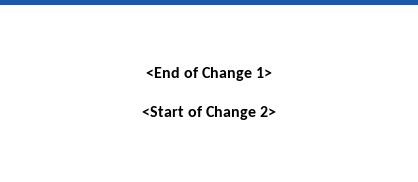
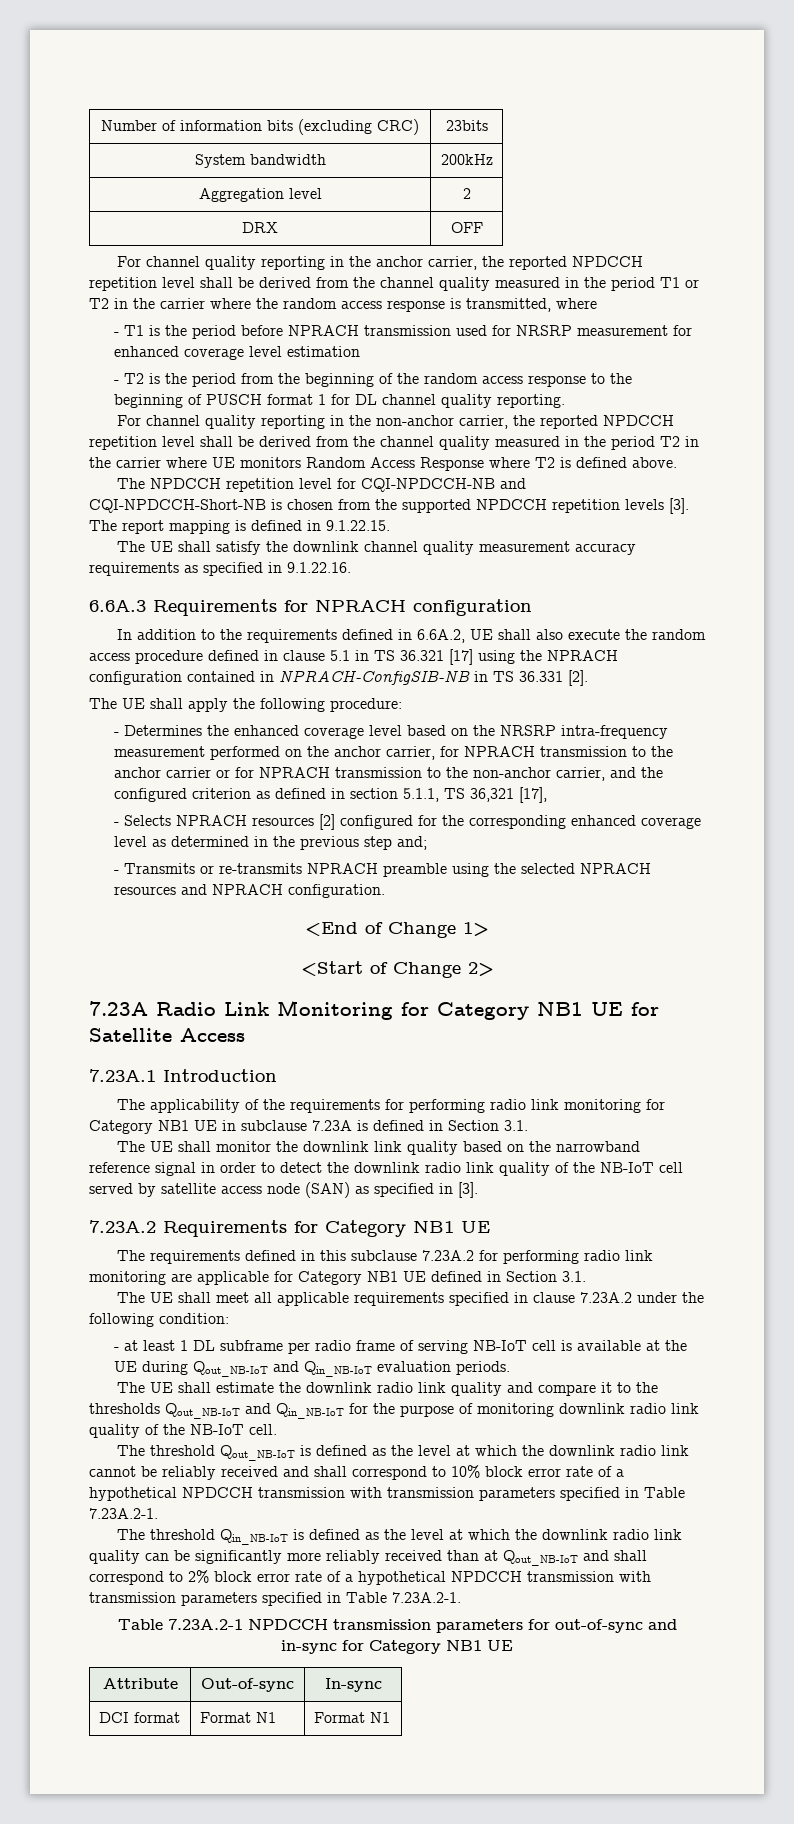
(145, 72) none -> [101,119,419,135] [445,120,488,131] [194,154,326,168] [440,154,493,165] [198,188,322,202] [462,188,471,199] [242,222,278,233] [450,222,483,233] [116,256,643,270] [89,277,699,291] [89,298,597,312] [114,325,693,339] [114,346,361,360] [114,373,633,387] [114,394,566,408] [116,415,674,429] [89,436,699,450] [89,457,677,471] [116,478,526,492] [89,498,689,514] [89,520,390,534] [116,541,636,555] [89,562,351,576] [89,599,532,616] [116,629,706,643] [89,649,618,665] [89,670,588,686] [89,698,402,712] [114,725,669,739] [114,746,674,760] [114,767,664,781] [114,787,548,803] [114,814,702,830] [114,836,428,850] [114,863,652,877] [114,884,386,898] Number of information bits (excluding CRC) | 23bits // System bandwidth | 200kHz // Aggregation level | 2 // DRX | OFF // For channel quality reporting in the anchor carrier, the reported NPDCCH repetition level shall be derived from the channel quality measured in the period T1 or T2 in the carrier where the random access response is transmitted, where // - T1 is the period before NPRACH transmission used for NRSRP measurement for enhanced coverage level estimation // - T2 is the period from the beginning of the random access response to the beginning of PUSCH format 1 for DL channel quality reporting. // For channel quality reporting in the non-anchor carrier, the reported NPDCCH repetition level shall be derived from the channel quality measured in the period T2 in the carrier where UE monitors Random Access Response where T2 is defined above. // The NPDCCH repetition level for CQI-NPDCCH-NB and CQI-NPDCCH-Short-NB is chosen from the supported NPDCCH repetition levels [3]. The report mapping is defined in 9.1.22.15. // The UE shall satisfy the downlink channel quality measurement accuracy requirements as specified in 9.1.22.16. // 6.6A.3 Requirements for NPRACH configuration // In addition to the requirements defined in 6.6A.2, UE shall also execute the random access procedure defined in clause 5.1 in TS 36.321 [17] using the NPRACH configuration contained in NPRACH-ConfigSIB-NB in TS 36.331 [2]. // The UE shall apply the following procedure: // - Determines the enhanced coverage level based on the NRSRP intra-frequency measurement performed on the anchor carrier, for NPRACH transmission to the anchor carrier or for NPRACH transmission to the non-anchor carrier, and the configured criterion as defined in section 5.1.1, TS 36,321 [17], // - Selects NPRACH resources [2] configured for the corresponding enhanced coverage level as determined in the previous step and; // - Transmits or re-transmits NPRACH preamble using the selected NPRACH resources and NPRACH configuration. //
(277, 111) none -> [89,1000,659,1020] [89,1028,245,1042] [89,1069,277,1082] [116,1099,665,1113] [89,1120,528,1134] [116,1141,640,1155] [89,1162,683,1176] [89,1182,478,1198] [89,1220,490,1237] [116,1250,653,1264] [89,1271,586,1285] [116,1292,704,1306] [89,1313,229,1327] [114,1340,688,1354] [114,1361,511,1377] [116,1382,658,1396] [89,1403,699,1419] [89,1424,277,1438] [116,1445,689,1461] [89,1465,624,1480] [89,1487,685,1501] [89,1508,158,1519] [116,1529,682,1545] [89,1550,647,1566] [89,1570,651,1585] [89,1592,461,1606] [117,1619,677,1633] [281,1640,513,1654] [102,1678,178,1689] [201,1678,294,1692] [324,1678,382,1692] [98,1712,180,1723] [199,1712,276,1723] [313,1712,390,1723] // 7.23A Radio Link Monitoring for Category NB1 UE for Satellite Access // 7.23A.1 Introduction // The applicability of the requirements for performing radio link monitoring for Category NB1 UE in subclause 7.23A is defined in Section 3.1. // The UE shall monitor the downlink link quality based on the narrowband reference signal in order to detect the downlink radio link quality of the NB-IoT cell served by satellite access node (SAN) as specified in [3]. // 7.23A.2 Requirements for Category NB1 UE // The requirements defined in this subclause 7.23A.2 for performing radio link monitoring are applicable for Category NB1 UE defined in Section 3.1. // The UE shall meet all applicable requirements specified in clause 7.23A.2 under the following condition: // - at least 1 DL subframe per radio frame of serving NB-IoT cell is available at the UE during Qout_NB-IoT and Qin_NB-IoT evaluation periods. // The UE shall estimate the downlink radio link quality and compare it to the thresholds Qout_NB-IoT and Qin_NB-IoT for the purpose of monitoring downlink radio link quality of the NB-IoT cell. // The threshold Qout_NB-IoT is defined as the level at which the downlink radio link cannot be reliably received and shall correspond to 10% block error rate of a hypothetical NPDCCH transmission with transmission parameters specified in Table 7.23A.2-1. // The threshold Qin_NB-IoT is defined as the level at which the downlink radio link quality can be significantly more reliably received than at Qout_NB-IoT and shall correspond to 2% block error rate of a hypothetical NPDCCH transmission with transmission parameters specified in Table 7.23A.2-1. // Table 7.23A.2-1 NPDCCH transmission parameters for out-of-sync and in-sync for Category NB1 UE // Attribute | Out-of-sync | In-sync // DCI format | Format N1 | Format N1

